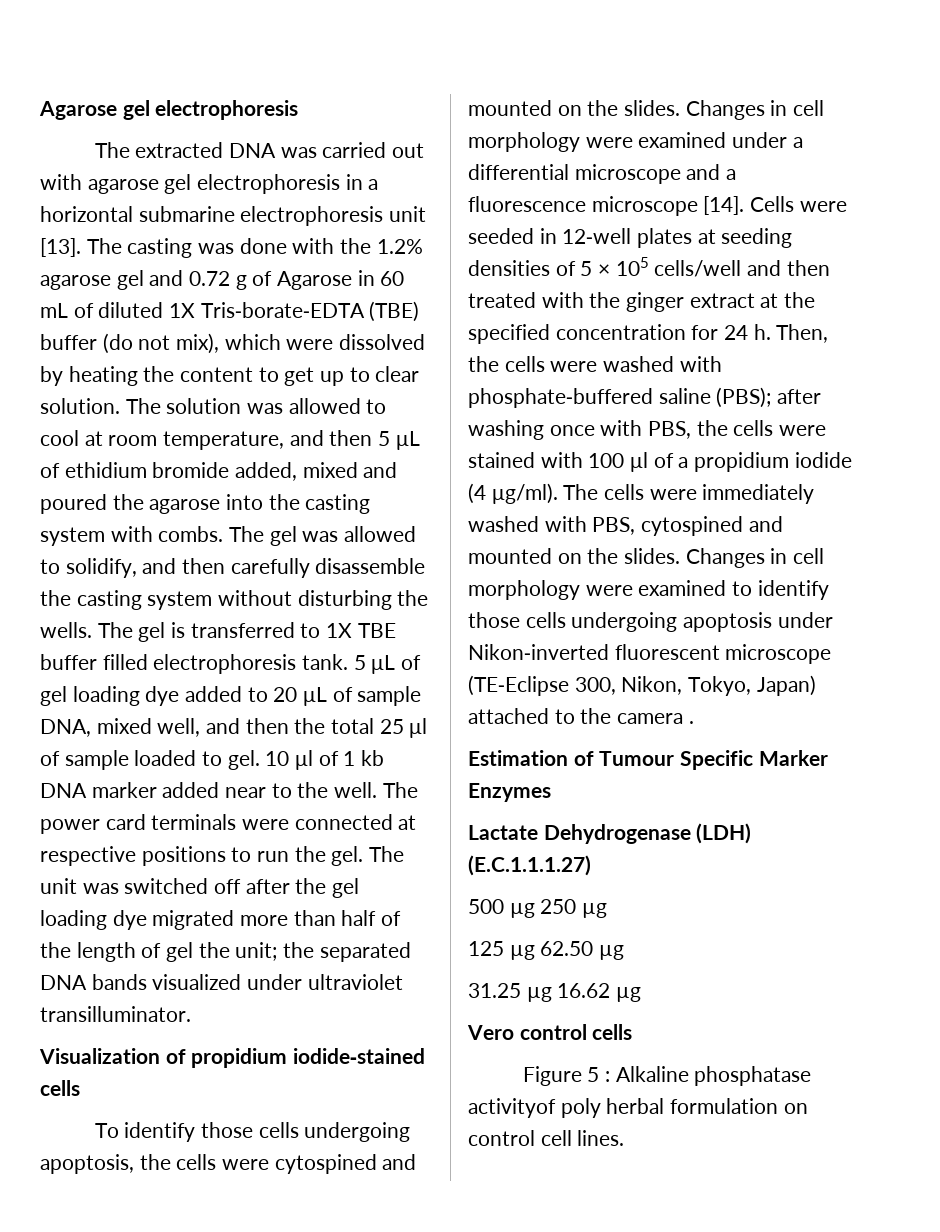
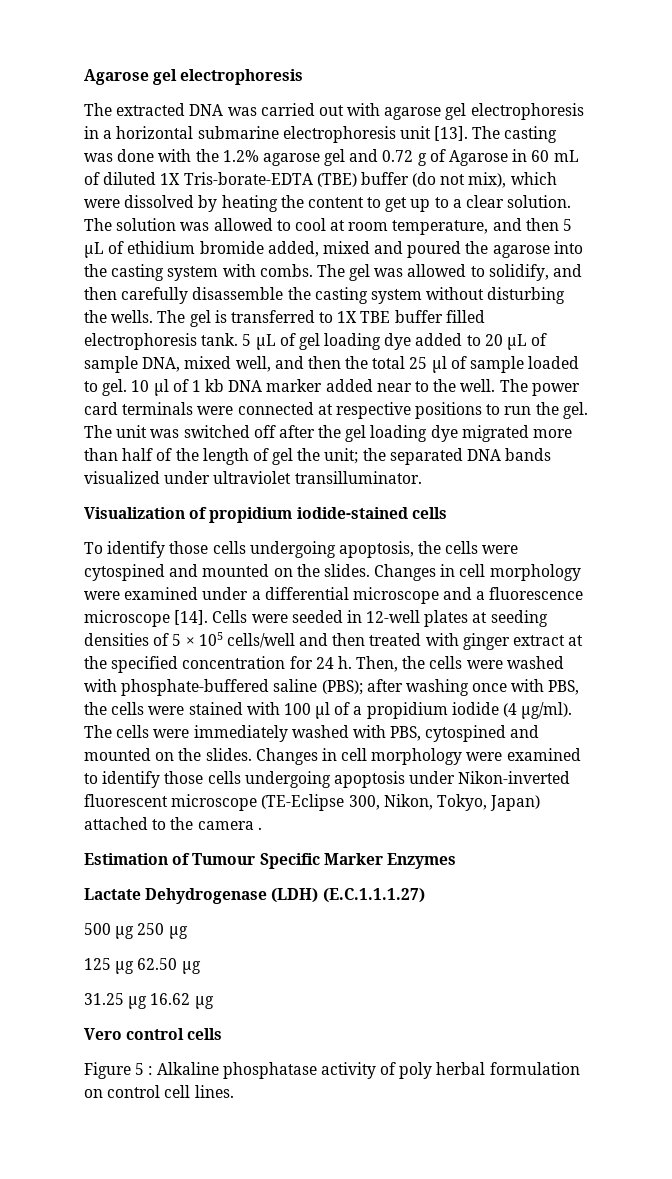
(370, 374) none -> [452,199,462,208] a
[589,292,621,308] the -> (459, 639) none
[468,1098,556,1118] activityof -> [320,1062,397,1079] activity of

